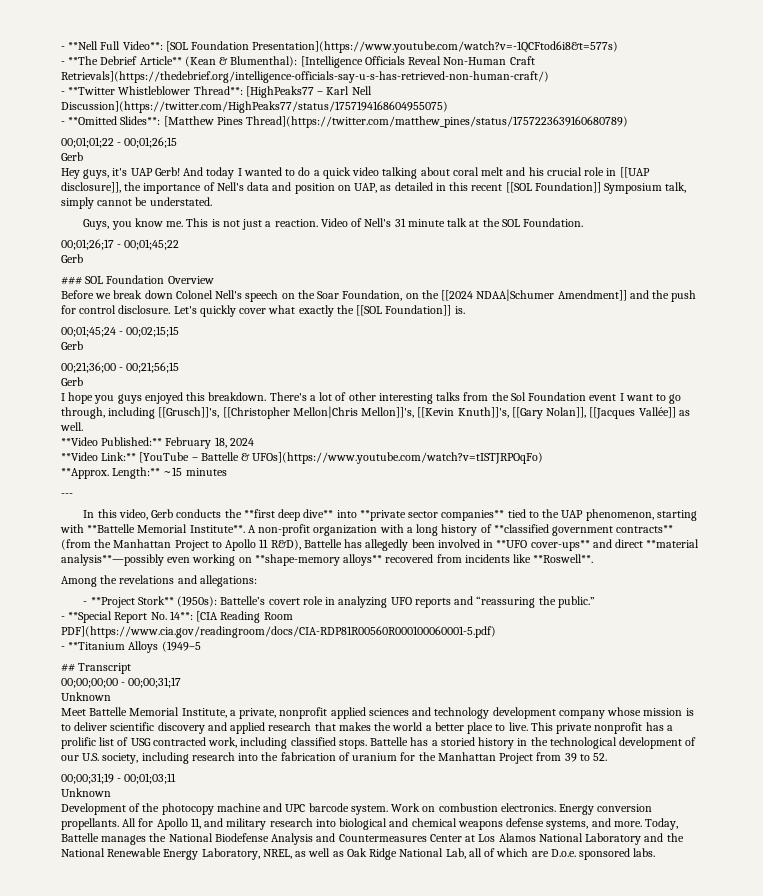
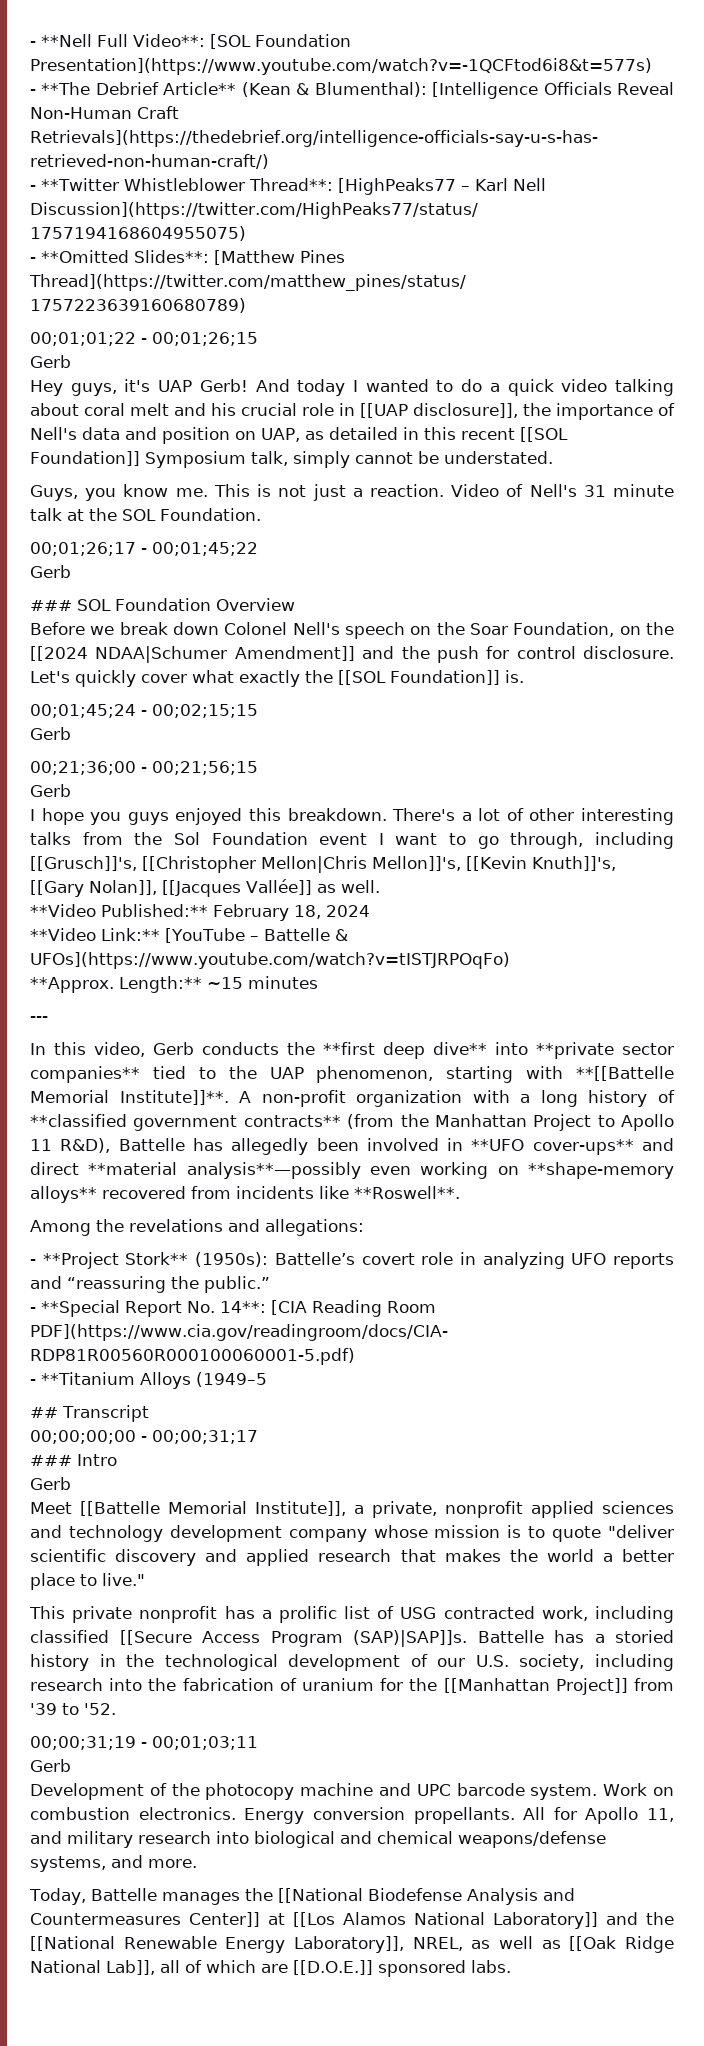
[87,524,245,533] **Battelle Memorial Institute**. -> [576,1066,674,1081] [30,1090,229,1105] **[[Battelle Memorial Institute]]**.
[61,692,111,701] [61,707,227,718] Unknown // Meet Battelle Memorial Institute, -> [30,1454,117,1466] [30,1477,71,1490] [30,1501,346,1516] ### Intro // Gerb // Meet [[Battelle Memorial Institute]],
[74,722,108,731] deliver -> [552,1525,675,1542] quote "deliver
[508,722,528,731] live. -> [102,1573,145,1586] live." //
[338,739,367,749] stops. -> [119,1630,467,1647] [[Secure Access Program (SAP)|SAP]]s.
[437,752,608,764] Manhattan Project from 39 to 52. -> [443,1678,674,1695] [30,1703,116,1715] [[Manhattan Project]] from '39 to '52.
[61,788,111,797] Unknown -> [30,1759,71,1772] Gerb
[457,818,545,830] weapons defense -> [458,1831,606,1848] weapons/defense
(642, 824) none -> (197, 1863) //
[168,833,213,842] National -> [277,1888,363,1903] [[National
[429,834,496,842] Center at Los -> [189,1912,335,1927] Center]] at [[Los
[585,833,684,845] [61,848,105,857] Laboratory and the National -> [493,1912,674,1929] [30,1936,115,1951] Laboratory]] and the [[National
[201,848,260,860] Laboratory, -> [294,1936,404,1953] Laboratory]],
[346,848,367,857] Oak -> [569,1936,617,1951] [[Oak
[445,848,466,859] Lab, -> [106,1960,155,1975] Lab]],
[550,849,576,857] D.o.e. -> [293,1960,373,1975] [[D.O.E.]]

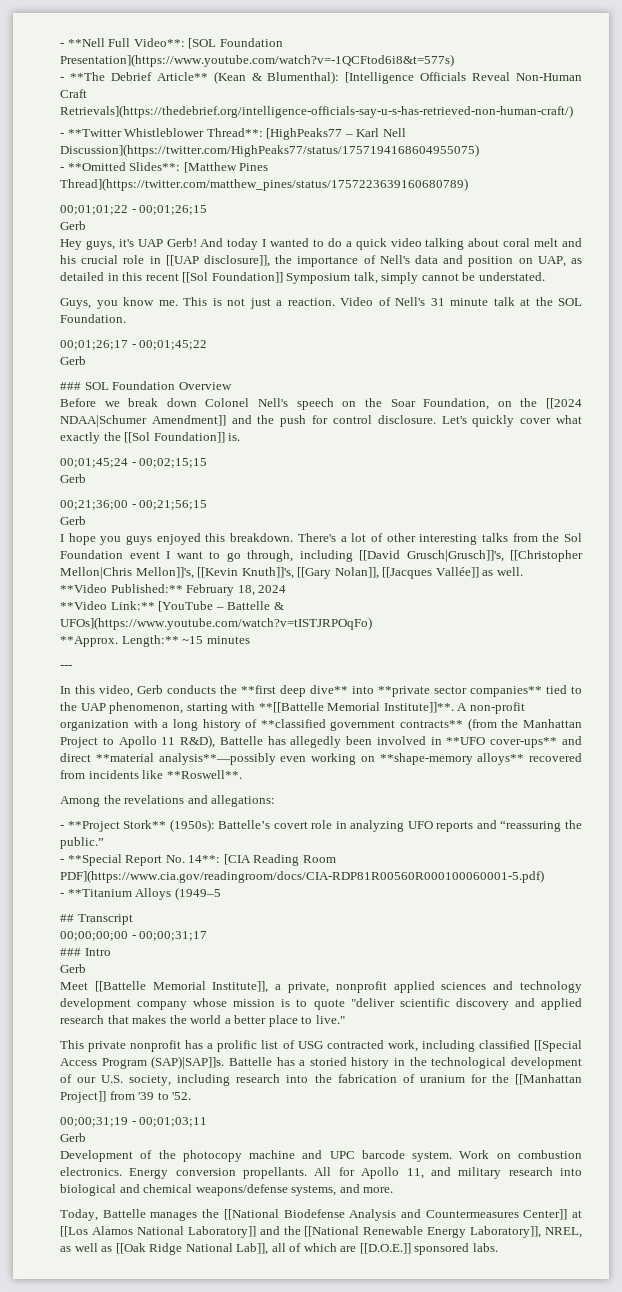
[520,427,568,442] [[SOL -> [182,272,209,283] [[Sol
[338,670,386,685] [[SOL -> [124,432,151,443] [[Sol
[30,856,137,871] [[Grusch]]'s, -> [359,550,504,562] [[David Grusch|Grusch]]'s,
[119,1630,192,1645] [[Secure -> [534,1040,582,1052] [[Special

